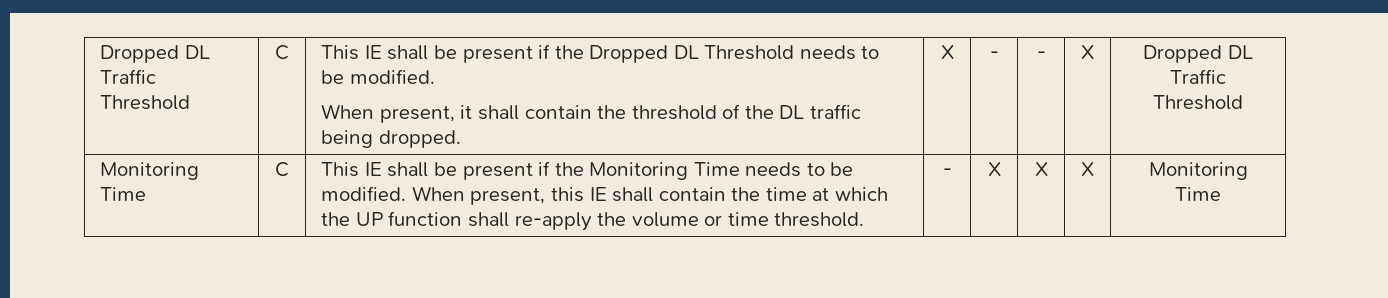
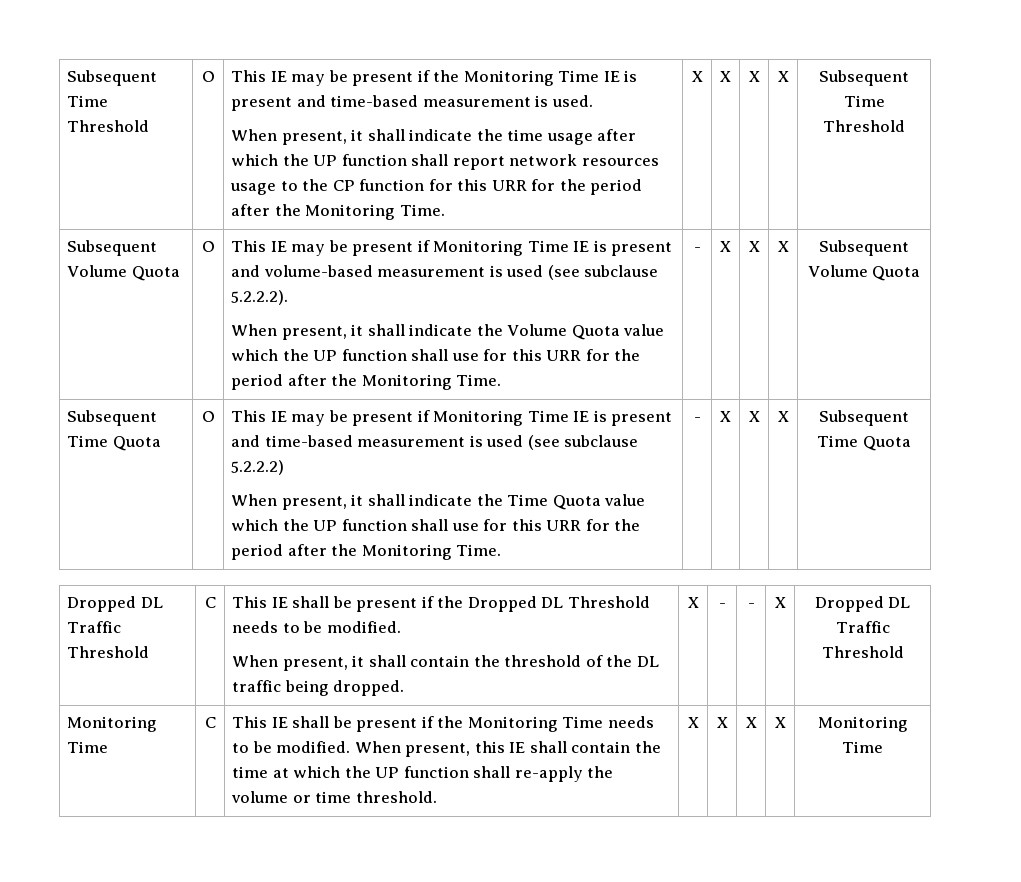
(100, 54) none -> [67,70,158,86] [67,95,109,107] [67,120,150,132] [201,71,215,82] [231,70,638,86] [231,95,593,111] [231,129,637,145] [231,154,659,170] [230,179,643,195] [231,204,445,220] [691,71,703,82] [720,71,731,82] [748,71,760,82] [777,71,789,82] [819,70,909,86] [843,95,885,107] [823,120,905,132] [67,240,158,256] [67,265,180,281] [201,241,215,252] [231,240,673,256] [231,265,659,280] [231,290,289,305] [231,324,665,340] [231,349,641,361] [231,374,502,390] [693,247,701,252] [720,241,731,252] [748,241,760,252] [777,241,789,252] [819,240,909,256] [807,265,921,281] [67,410,158,426] [67,435,161,451] [201,411,215,422] [231,410,673,426] [231,435,639,450] [231,460,285,475] [231,494,646,510] [231,519,641,531] [231,544,502,560] [693,417,701,422] [720,411,731,422] [748,411,760,422] [777,411,789,422] [819,410,909,426] [817,435,911,451] Subsequent Time Threshold | O | This IE may be present if the Monitoring Time IE is present and time-based measurement is used. // When present, it shall indicate the time usage after which the UP function shall report network resources usage to the CP function for this URR for the period after the Monitoring Time. | X | X | X | X | Subsequent Time Threshold // Subsequent Volume Quota | O | This IE may be present if Monitoring Time IE is present and volume-based measurement is used (see subclause 5.2.2.2). // When present, it shall indicate the Volume Quota value which the UP function shall use for this URR for the period after the Monitoring Time. | - | X | X | X | Subsequent Volume Quota // Subsequent Time Quota | O | This IE may be present if Monitoring Time IE is present and time-based measurement is used (see subclause 5.2.2.2) // When present, it shall indicate the Time Quota value which the UP function shall use for this URR for the period after the Monitoring Time. | - | X | X | X | Subsequent Time Quota //
[942,168,952,176] - -> [687,717,699,728] X

